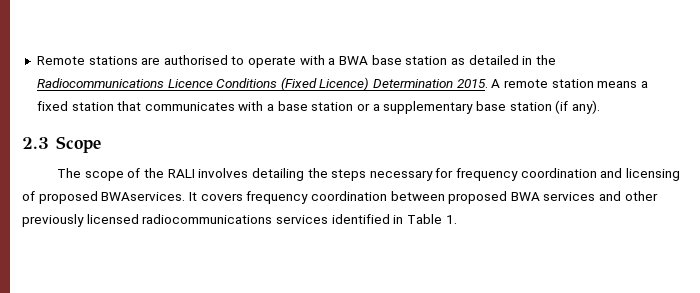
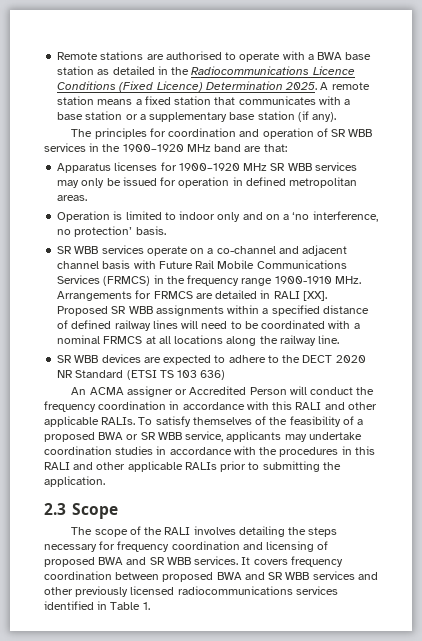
[456,79,488,88] 2015. -> [285,82,318,90] 2025.
(600, 107) none -> [71,128,373,139] [44,143,287,152] [57,162,357,173] [57,177,358,188] [57,195,88,201] [57,211,378,222] [57,226,166,237] [57,245,348,256] [57,260,347,269] [57,275,361,286] [57,290,327,301] [57,305,369,316] [57,320,360,331] [57,335,340,346] [57,354,366,365] [57,370,226,380] [71,386,375,397] [44,401,377,412] [44,416,364,427] [44,431,362,442] [44,446,375,457] [44,461,341,472] [44,476,105,487] // The principles for coordination and operation of SR WBB services in the 1900–1920 MHz band are that: // Apparatus licenses for 1900–1920 MHz SR WBB services may only be issued for operation in defined metropolitan areas. // Operation is limited to indoor only and on a ‘no interference, no protection’ basis. // SR WBB services operate on a co-channel and adjacent channel basis with Future Rail Mobile Communications Services (FRMCS) in the frequency range 1900-1910 MHz. Arrangements for FRMCS are detailed in RALI [XX]. Proposed SR WBB assignments within a specified distance of defined railway lines will need to be coordinated with a nominal FRMCS at all locations along the railway line. // SR WBB devices are expected to adhere to the DECT 2020 NR Standard (ETSI TS 103 636) // An ACMA assigner or Accredited Person will conduct the frequency coordination in accordance with this RALI and other applicable RALIs. To satisfy themselves of the feasibility of a proposed BWA or SR WBB service, applicants may undertake coordination studies in accordance with the procedures in this RALI and other applicable RALIs prior to submitting the application.
[101,192,186,201] BWAservices. -> [98,556,239,565] BWA and SR WBB services.
(540, 196) none -> [244,572,310,580] and SR WBB

